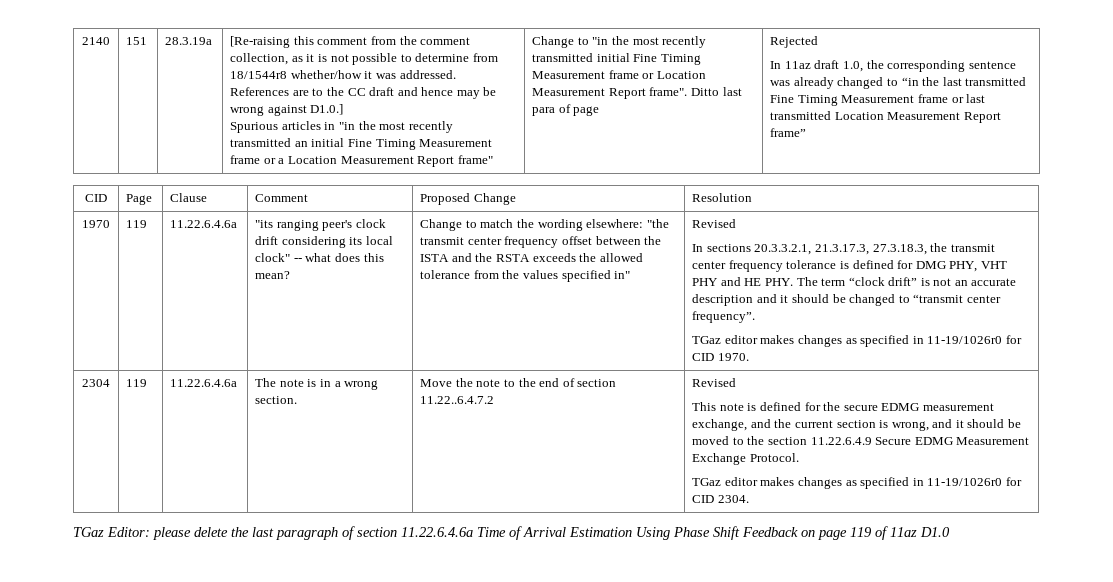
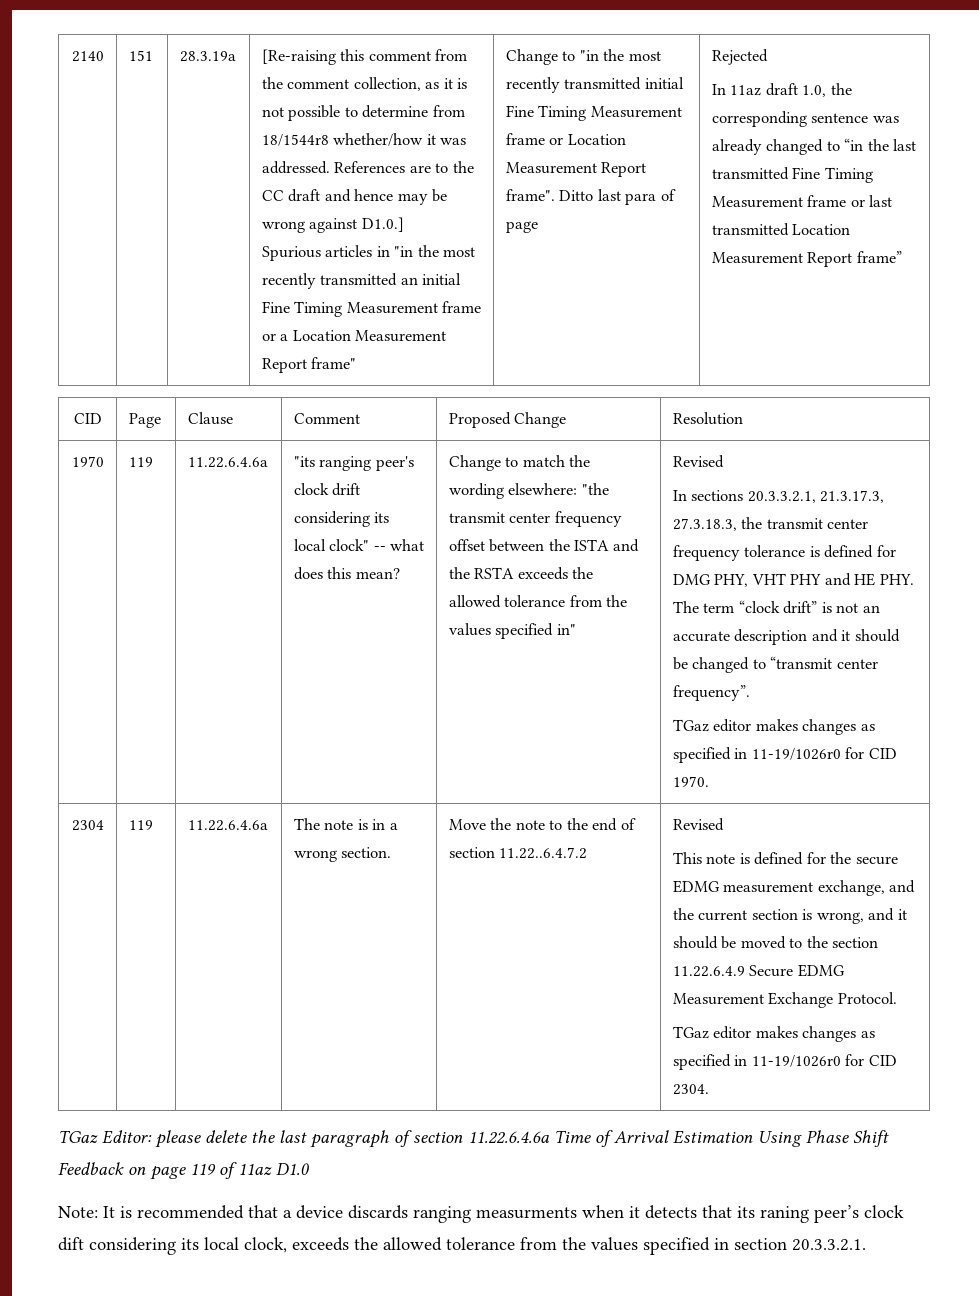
(950, 532) none -> [58,1205,904,1223] [58,1237,866,1255] // Note: It is recommended that a device discards ranging measurments when it detects that its raning peer’s clock dift considering its local clock, exceeds the allowed tolerance from the values specified in section 20.3.3.2.1.

